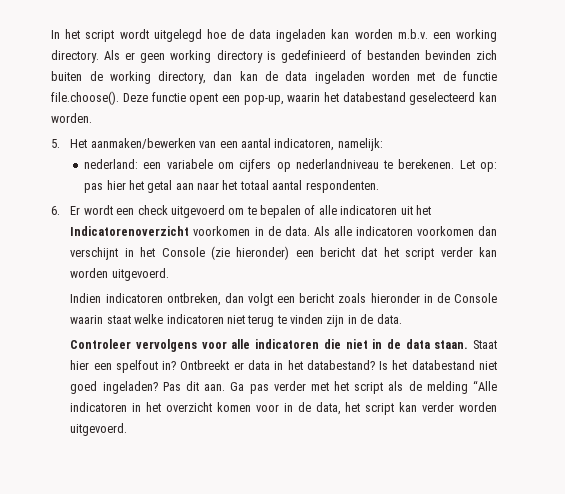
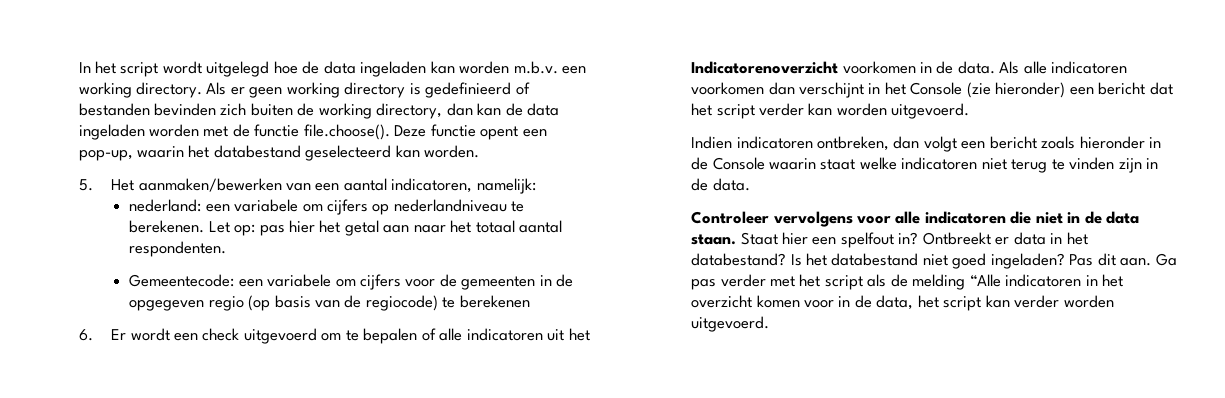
(379, 186) none -> [129,274,574,290] [129,295,530,311] // Gemeentecode: een variabele om cijfers voor de gemeenten in de opgegeven regio (op basis van de regiocode) te berekenen

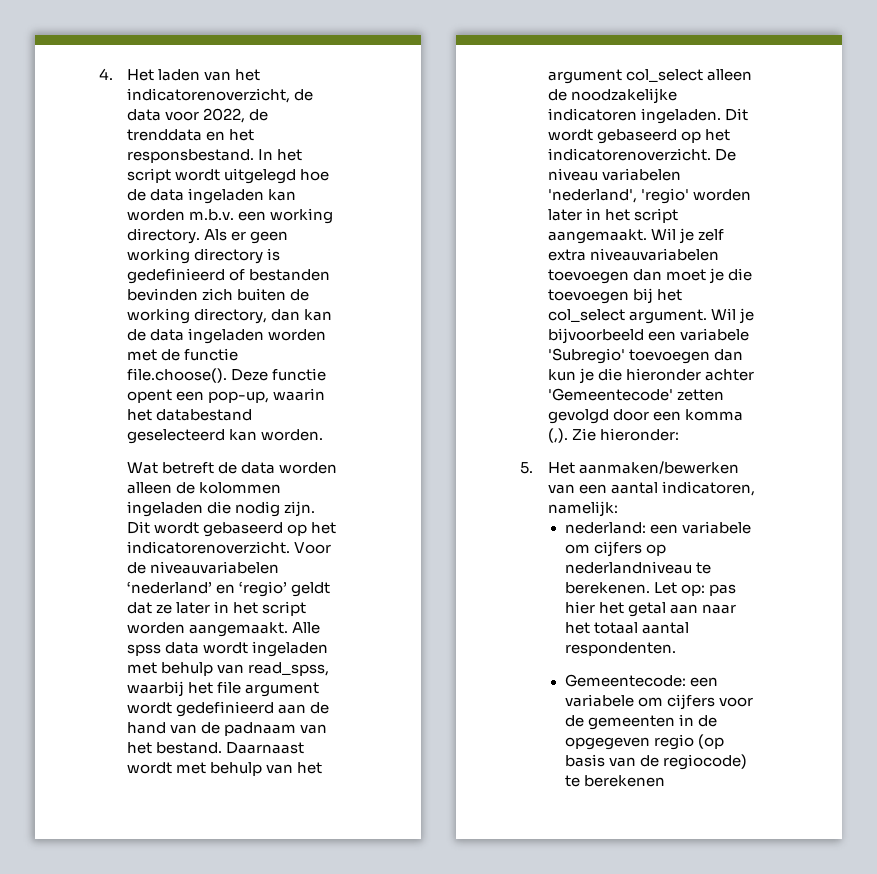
(78, 67) none -> [99,68,261,81] [127,88,314,103] [127,108,269,123] [127,129,255,141] [127,149,255,163] 4. Het laden van het indicatorenoverzicht, de data voor 2022, de trenddata en het responsbestand.
(480, 151) none -> [127,462,338,474] [127,482,282,494] [127,501,316,517] [127,521,337,537] [127,541,332,554] [127,561,280,574] [127,581,331,597] [127,601,307,616] [127,622,321,637] [127,641,329,657] [127,662,330,676] [127,681,320,697] [127,701,330,717] [127,722,328,736] [127,742,305,754] [127,762,323,776] [548,69,753,84] [548,88,678,104] [548,108,749,124] [548,129,731,144] [548,148,737,161] [548,168,682,181] [548,188,752,204] [548,208,679,223] [548,228,725,244] [548,248,720,261] [548,268,753,284] [548,288,683,304] [548,308,755,324] [548,328,750,344] [548,348,744,364] [548,368,755,384] [548,388,725,401] [548,409,744,424] [548,428,680,443] // Wat betreft de data worden alleen de kolommen ingeladen die nodig zijn. Dit wordt gebaseerd op het indicatorenoverzicht. Voor de niveauvariabelen ‘nederland’ en ‘regio’ geldt dat ze later in het script worden aangemaakt. Alle spss data wordt ingeladen met behulp van read_spss, waarbij het file argument wordt gedefinieerd aan de hand van de padnaam van het bestand. Daarnaast wordt met behulp van het argument col_select alleen de noodzakelijke indicatoren ingeladen. Dit wordt gebaseerd op het indicatorenoverzicht. De niveau variabelen 'nederland', 'regio' worden later in het script aangemaakt. Wil je zelf extra niveauvariabelen toevoegen dan moet je die toevoegen bij het col_select argument. Wil je bijvoorbeeld een variabele 'Subregio' toevoegen dan kun je die hieronder achter 'Gemeentecode' zetten gevolgd door een komma (,). Zie hieronder:
[78,328,590,344] [691,61,1128,74] [691,82,1173,98] [691,103,970,119] [691,136,1162,152] [691,157,1159,173] [691,178,750,191] [691,211,1140,227] [691,232,1088,248] [691,253,1177,269] [691,274,1124,290] [691,295,1114,311] [691,316,770,332] // 6. Er wordt een check uitgevoerd om te bepalen of alle indicatoren uit het Indicatorenoverzicht voorkomen in de data. Als alle indicatoren voorkomen dan verschijnt in het Console (zie hieronder) een bericht dat het script verder kan worden uitgevoerd. // Indien indicatoren ontbreken, dan volgt een bericht zoals hieronder in de Console waarin staat welke indicatoren niet terug te vinden zijn in de data. // Controleer vervolgens voor alle indicatoren die niet in de data staan. Staat hier een spelfout in? Ontbreekt er data in het databestand? Is het databestand niet goed ingeladen? Pas dit aan. Ga pas verder met het script als de melding “Alle indicatoren in het overzicht komen voor in de data, het script kan verder worden uitgevoerd. -> (665, 781) none

